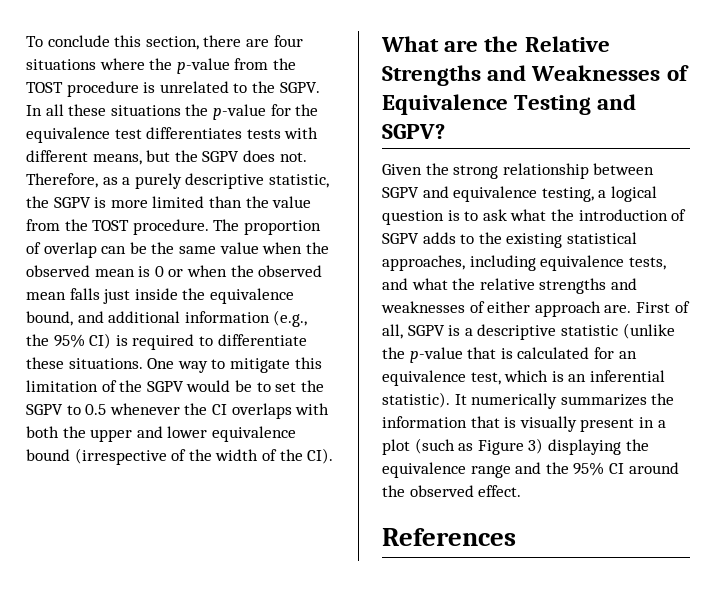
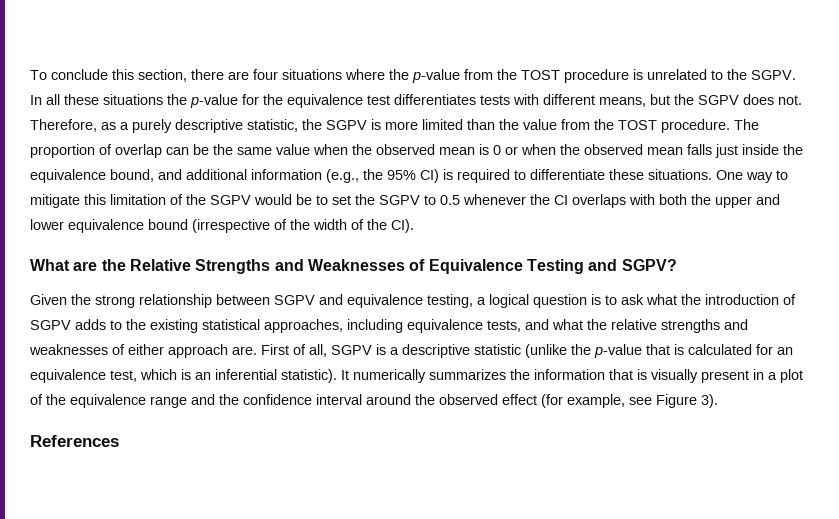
[414,438,621,455] (such as Figure 3) displaying -> [30,394,43,405] of
[573,462,624,476] 95% CI -> [243,394,362,405] confidence interval
[478,485,522,497] effect. -> [502,394,718,408] effect (for example, see Figure 3).

